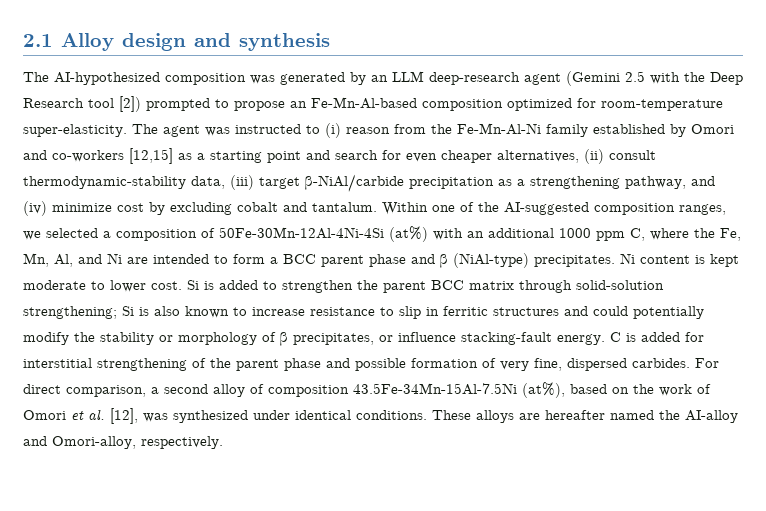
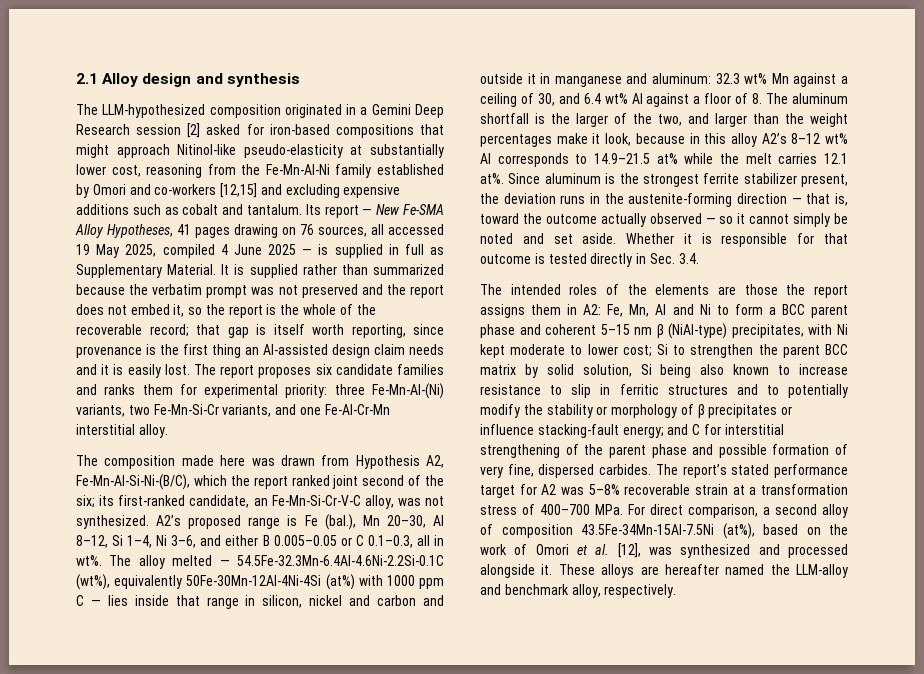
[54,71,743,86] [23,96,723,112] [23,123,390,138] AI-hypothesized composition was generated by an LLM deep-research agent (Gemini 2.5 with the Deep Research tool [2]) prompted to propose an Fe-Mn-Al-based composition optimized for room-temperature super-elasticity. The agent was instructed to (i) reason -> [102,104,444,118] [76,123,444,138] [76,144,445,158] [76,164,203,178] LLM-hypothesized composition originated in a Gemini Deep Research session [2] asked for iron-based compositions that might approach Nitinol-like pseudo-elasticity at substantially lower cost, reasoning
[178,149,656,164] [23,174,715,192] [23,201,726,216] [23,226,715,242] as a starting point and search for even cheaper alternatives, (ii) consult thermodynamic-stability data, (iii) target β-NiAl/carbide precipitation as a strengthening pathway, and (iv) minimize cost by excluding cobalt and tantalum. Within one of the AI-suggested composition ranges, we selected a composition of 50Fe-30Mn-12Al-4Ni-4Si (at%) with an additional 1000 ppm C, where the -> [260,184,401,198] [76,204,445,218] [75,224,444,238] [76,244,444,258] [76,264,444,278] [76,284,444,298] [76,304,376,318] [76,324,444,338] [76,344,444,358] [76,364,444,378] [76,383,444,399] [76,404,390,417] [76,424,168,438] [76,455,444,469] [76,474,444,490] [76,495,444,509] [76,514,444,530] [76,535,445,548] [76,555,444,569] [76,574,445,590] [76,595,444,609] [480,73,849,87] [480,93,848,107] [480,113,848,127] [480,133,848,147] [480,153,848,167] [480,173,848,187] [480,193,848,207] [480,213,848,227] [480,233,848,247] [480,253,699,267] [480,284,848,298] [480,304,602,318] and excluding expensive additions such as cobalt and tantalum. Its report — New Fe-SMA Alloy Hypotheses, 41 pages drawing on 76 sources, all accessed 19 May 2025, compiled 4 June 2025 — is supplied in full as Supplementary Material. It is supplied rather than summarized because the verbatim prompt was not preserved and the report does not embed it, so the report is the whole of the recoverable record; that gap is itself worth reporting, since provenance is the first thing an AI-assisted design claim needs and it is easily lost. The report proposes six candidate families and ranks them for experimental priority: three Fe-Mn-Al-(Ni) variants, two Fe-Mn-Si-Cr variants, and one Fe-Al-Cr-Mn interstitial alloy. // The composition made here was drawn from Hypothesis A2, Fe-Mn-Al-Si-Ni-(B/C), which the report ranked joint second of the six; its first-ranked candidate, an Fe-Mn-Si-Cr-V-C alloy, was not synthesized. A2’s proposed range is Fe (bal.), Mn 20–30, Al 8–12, Si 1–4, Ni 3–6, and either B 0.005–0.05 or C 0.1–0.3, all in wt%. The alloy melted — 54.5Fe-32.3Mn-6.4Al-4.6Ni-2.2Si-0.1C (wt%), equivalently 50Fe-30Mn-12Al-4Ni-4Si (at%) with 1000 ppm C — lies inside that range in silicon, nickel and carbon and outside it in manganese and aluminum: 32.3 wt% Mn against a ceiling of 30, and 6.4 wt% Al against a floor of 8. The aluminum shortfall is the larger of the two, and larger than the weight percentages make it look, because in this alloy A2’s 8–12 wt% Al corresponds to 14.9–21.5 at% while the melt carries 12.1 at%. Since aluminum is the strongest ferrite stabilizer present, the deviation runs in the austenite-forming direction — that is, toward the outcome actually observed — so it cannot simply be noted and set aside. Whether it is responsible for that outcome is tested directly in Sec. 3.4. // The intended roles of the elements are those the report assigns them in A2:
[54,254,73,267] Al, -> [655,304,667,315] Al
[127,254,209,264] are intended -> (711, 309) none
[440,253,739,268] [23,280,258,292] β (NiAl-type) precipitates. Ni content is kept moderate to lower cost. Si is added -> [545,323,848,339] [480,344,668,358] coherent 5–15 nm β (NiAl-type) precipitates, with Ni kept moderate to lower cost; Si
[519,280,664,293] [23,306,149,319] through solid-solution strengthening; Si is -> [524,364,692,378] by solid solution, Si being
[593,306,628,316] could -> [766,385,779,395] to
[293,333,374,345] precipitates, -> [708,404,778,418] precipitates
[557,332,680,345] energy. C is added -> [622,424,701,438] energy; and C
(690, 363) none -> [655,464,848,478] [480,484,848,498] [480,504,623,515] The report’s stated performance target for A2 was 5–8% recoverable strain at a transformation stress of 400–700 MPa.
[253,410,427,420] under identical conditions. -> [758,544,848,558] [480,564,553,578] and processed alongside it.
[685,410,738,423] [23,436,136,449] AI-alloy and Omori-alloy, -> [796,564,848,578] [480,584,601,598] LLM-alloy and benchmark alloy,

